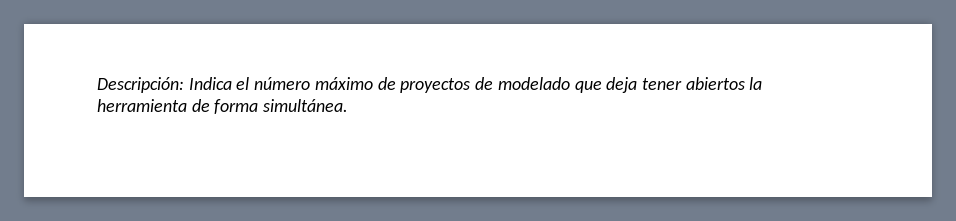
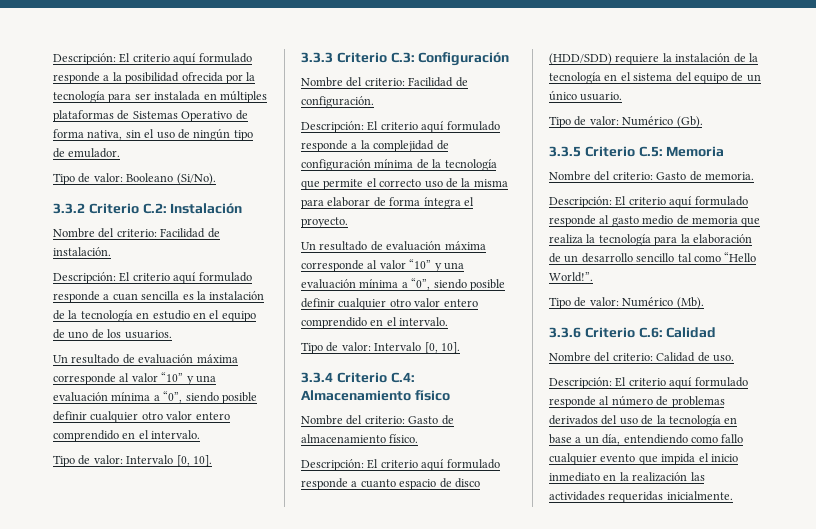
[97,77,763,93] [97,99,349,114] Descripción: Indica el número máximo de proyectos de modelado que deja tener abiertos la herramienta de forma simultánea. -> [53,53,252,65] [53,72,256,84] [53,90,267,103] [53,110,248,122] [53,128,253,141] [53,148,121,158] [53,173,216,185] [53,203,243,214] [53,228,220,238] [53,247,111,256] [53,272,252,284] [53,291,265,303] [53,310,256,322] [53,329,172,339] [53,354,238,364] [53,372,216,385] [53,391,257,404] [53,411,230,423] [53,430,201,442] [53,455,212,467] [301,52,510,66] [301,77,468,87] [301,96,374,108] [301,121,500,133] [301,140,449,152] [301,159,497,171] [301,178,508,190] [301,197,474,209] [301,217,348,228] [301,241,486,251] [301,259,464,272] [301,278,505,291] [301,298,478,310] [301,317,449,329] [301,342,460,354] [301,372,415,383] [301,390,450,401] [301,415,454,425] [301,434,419,443] [301,459,500,471] [301,478,480,490] [549,53,758,65] [549,72,761,84] [549,90,623,101] [549,116,703,128] [549,146,725,157] [549,171,754,181] [549,196,748,208] [549,215,761,227] [549,234,752,246] [549,252,757,263] [549,272,593,282] [549,297,704,309] [549,327,717,338] [549,352,734,362] [549,377,748,389] [549,395,725,408] [549,415,738,427] [549,434,744,445] [549,453,738,465] [549,472,705,482] [549,491,733,503] Descripción: El criterio aquí formulado responde a la posibilidad ofrecida por la tecnología para ser instalada en múltiples plataformas de Sistemas Operativo de forma nativa, sin el uso de ningún tipo de emulador. // Tipo de valor: Booleano (Si/No). // 3.3.2 Criterio C.2: Instalación // Nombre del criterio: Facilidad de instalación. // Descripción: El criterio aquí formulado responde a cuan sencilla es la instalación de la tecnología en estudio en el equipo de uno de los usuarios. // Un resultado de evaluación máxima corresponde al valor “10” y una evaluación mínima a “0”, siendo posible definir cualquier otro valor entero comprendido en el intervalo. // Tipo de valor: Intervalo [0, 10]. // 3.3.3 Criterio C.3: Configuración // Nombre del criterio: Facilidad de configuración. // Descripción: El criterio aquí formulado responde a la complejidad de configuración mínima de la tecnología que permite el correcto uso de la misma para elaborar de forma íntegra el proyecto. // Un resultado de evaluación máxima corresponde al valor “10” y una evaluación mínima a “0”, siendo posible definir cualquier otro valor entero comprendido en el intervalo. // Tipo de valor: Intervalo [0, 10]. // 3.3.4 Criterio C.4: Almacenamiento físico // Nombre del criterio: Gasto de almacenamiento físico. // Descripción: El criterio aquí formulado responde a cuanto espacio de disco (HDD/SDD) requiere la instalación de la tecnología en el sistema del equipo de un único usuario. // Tipo de valor: Numérico (Gb). // 3.3.5 Criterio C.5: Memoria // Nombre del criterio: Gasto de memoria. // Descripción: El criterio aquí formulado responde al gasto medio de memoria que realiza la tecnología para la elaboración de un desarrollo sencillo tal como “Hello World!”. // Tipo de valor: Numérico (Mb). // 3.3.6 Criterio C.6: Calidad // Nombre del criterio: Calidad de uso. // Descripción: El criterio aquí formulado responde al número de problemas derivados del uso de la tecnología en base a un día, entendiendo como fallo cualquier evento que impida el inicio inmediato en la realización las actividades requeridas inicialmente.

